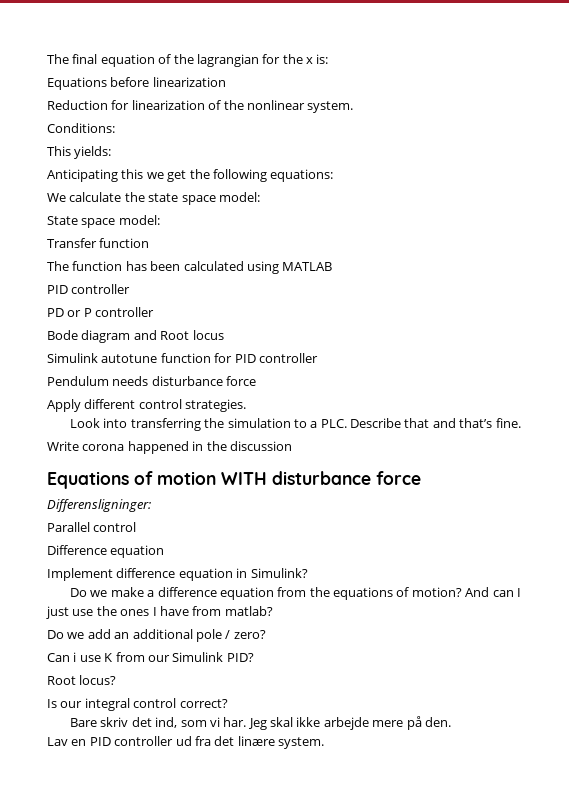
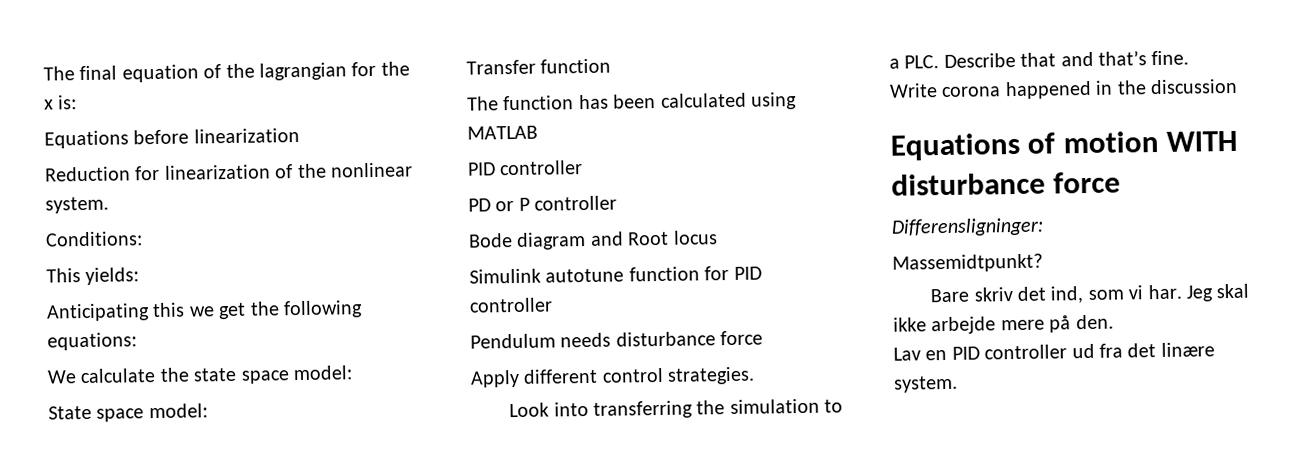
[47,522,137,532] [47,545,165,558] [47,568,308,581] [70,587,521,600] [46,606,273,619] [47,629,266,642] [47,652,254,662] [47,675,117,685] [47,698,228,711] Parallel control // Difference equation // Implement difference equation in Simulink? // Do we make a difference equation from the equations of motion? And can I just use the ones I have from matlab? // Do we add an additional pole / zero? // Can i use K from our Simulink PID? // Root locus? // Is our integral control correct? -> [892,253,1043,273] Massemidtpunkt?

